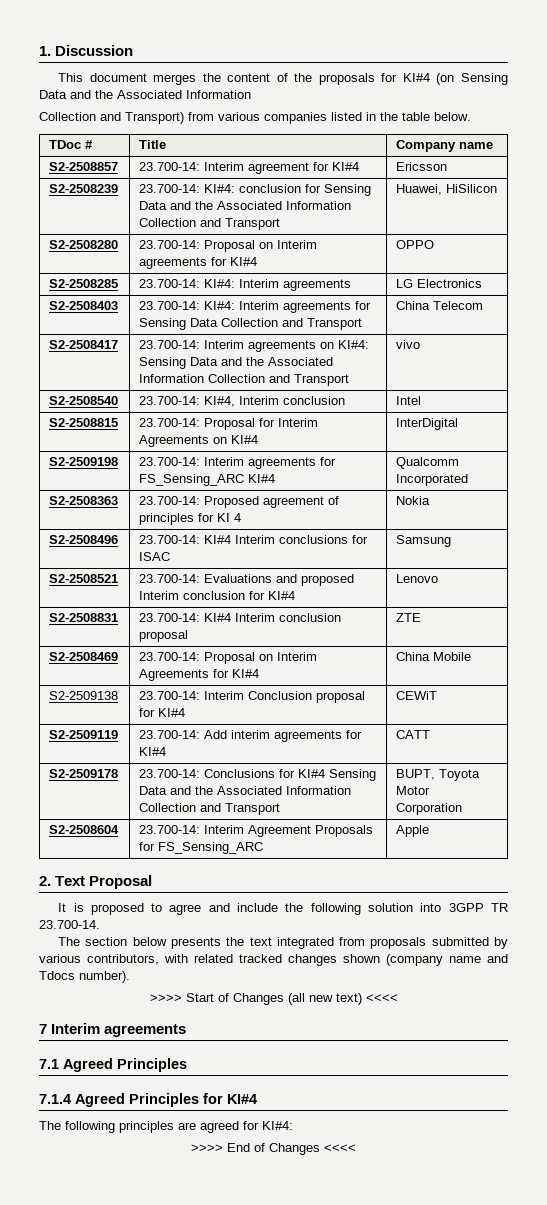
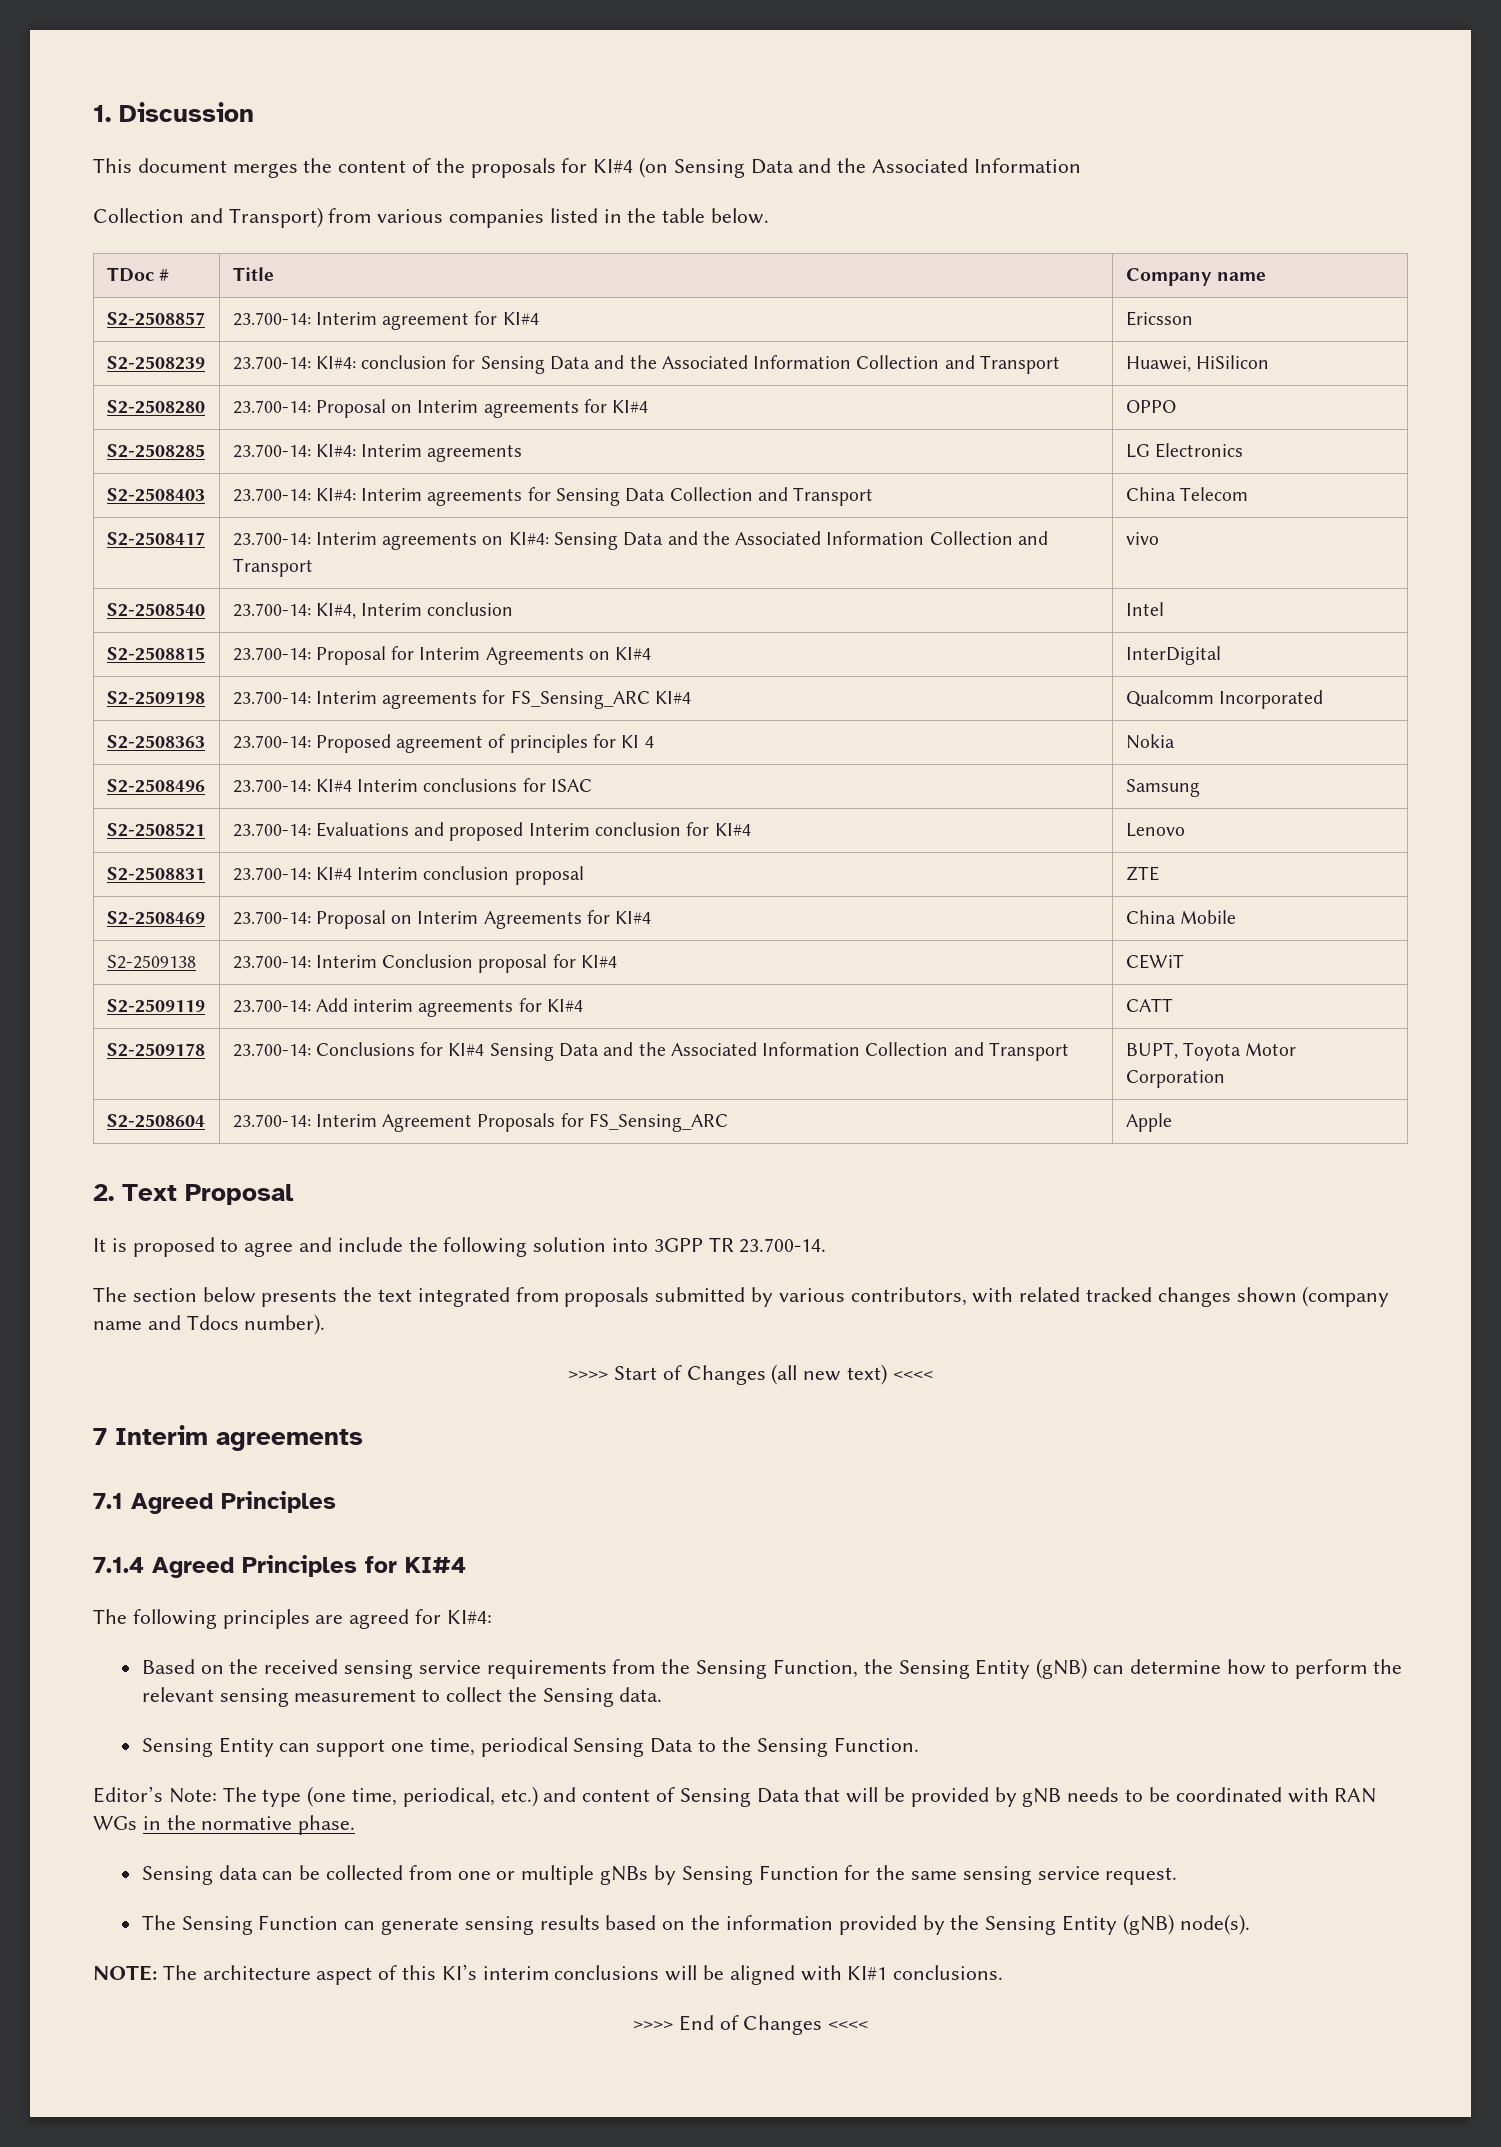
(293, 1125) none -> [141,1658,1402,1679] [141,1687,663,1707] [141,1737,919,1757] [93,1786,1377,1807] [93,1815,356,1835] [141,1865,1178,1885] [141,1914,1250,1935] [93,1964,1004,1985] // Based on the received sensing service requirements from the Sensing Function, the Sensing Entity (gNB) can determine how to perform the relevant sensing measurement to collect the Sensing data. // Sensing Entity can support one time, periodical Sensing Data to the Sensing Function. // Editor’s Note: The type (one time, periodical, etc.) and content of Sensing Data that will be provided by gNB needs to be coordinated with RAN WGs in the normative phase. // Sensing data can be collected from one or multiple gNBs by Sensing Function for the same sensing service request. // The Sensing Function can generate sensing results based on the information provided by the Sensing Entity (gNB) node(s). // NOTE: The architecture aspect of this KI’s interim conclusions will be aligned with KI#1 conclusions.

